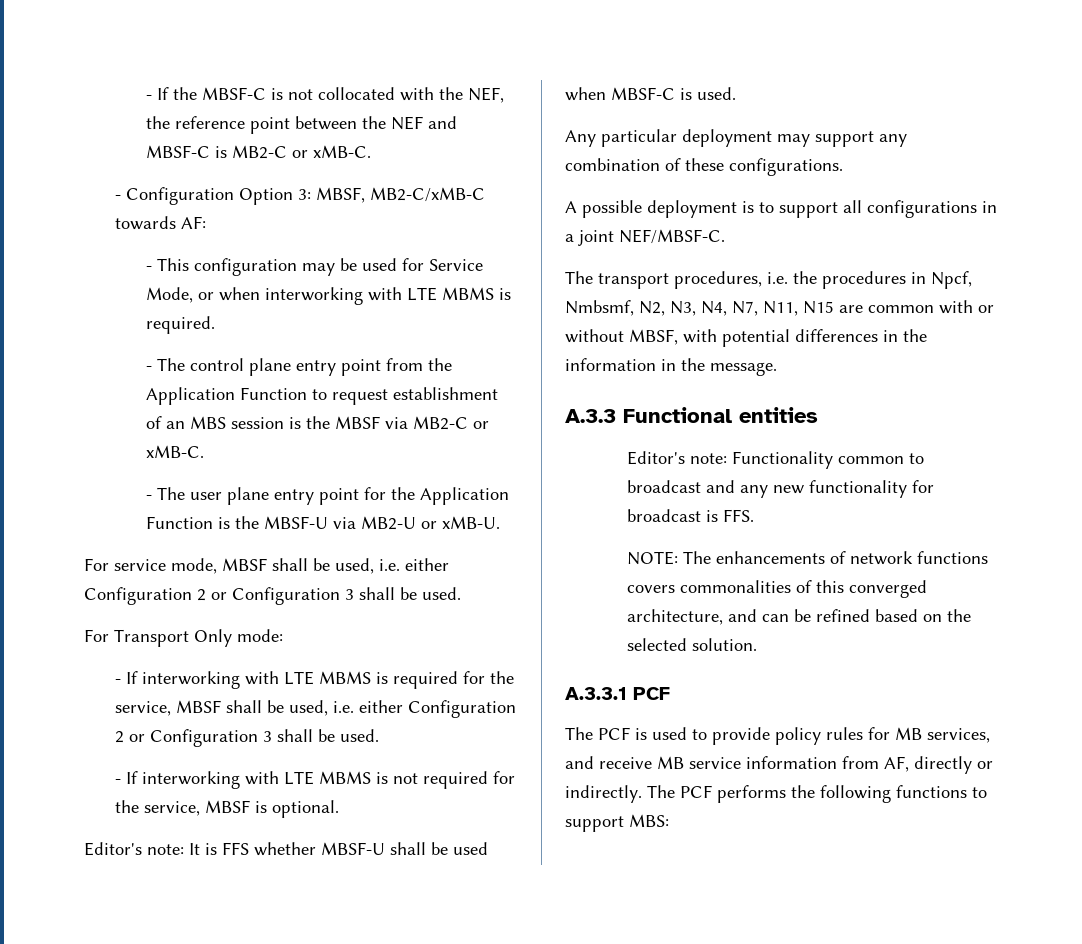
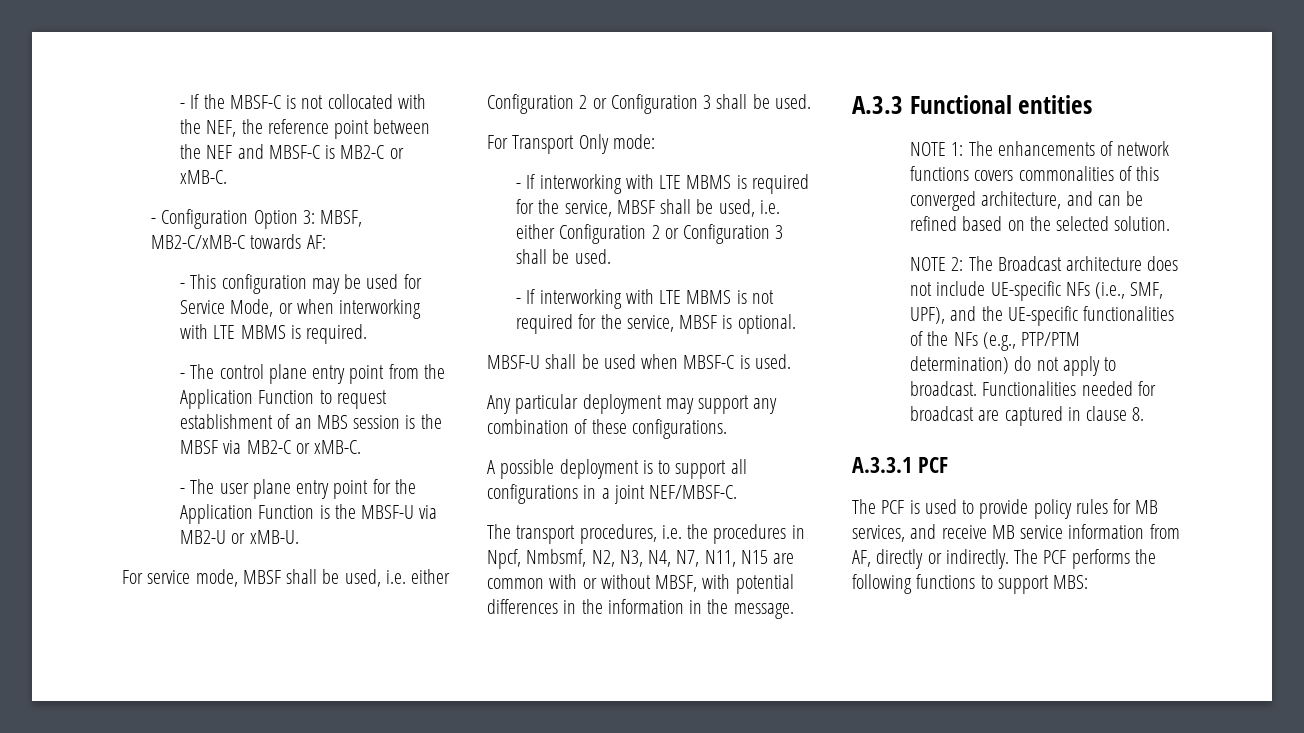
[84,842,316,856] Editor's note: It is FFS whether -> (796, 324) none
[626,451,924,469] [626,480,934,498] [626,509,754,522] [626,551,678,565] Editor's note: Functionality common to broadcast and any new functionality for broadcast is FFS. // NOTE: -> [910,142,964,156] NOTE 1:
(757, 644) none -> [910,256,1179,271] [910,281,1164,301] [910,306,1175,326] [910,331,1081,351] [910,356,1117,376] [910,381,1156,396] [910,406,1145,426] // NOTE 2: The Broadcast architecture does not include UE-specific NFs (i.e., SMF, UPF), and the UE-specific functionalities of the NFs (e.g., PTP/PTM determination) do not apply to broadcast. Functionalities needed for broadcast are captured in clause 8.

